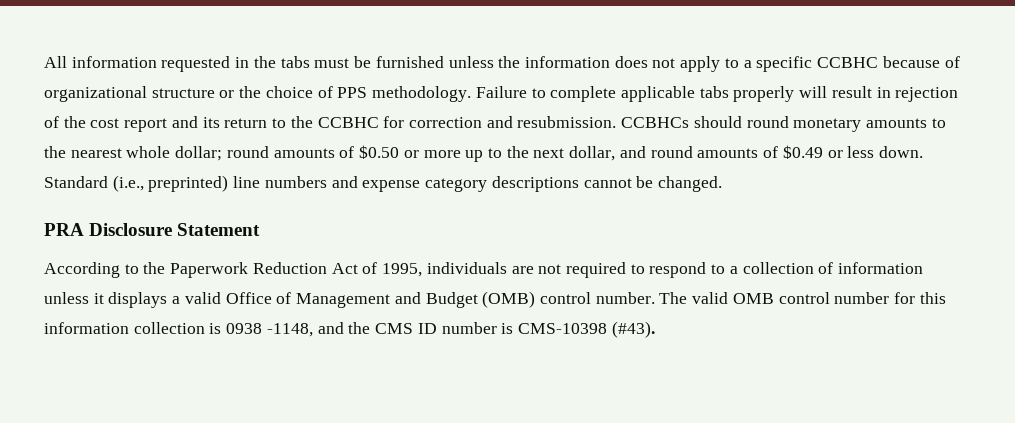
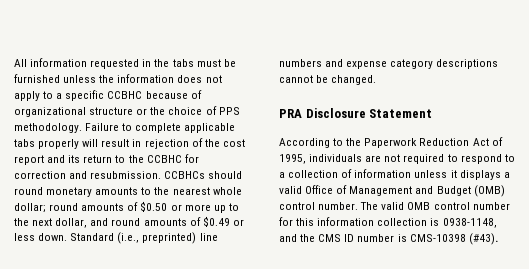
[226,323,313,337] 0938 -1148, -> [442,218,497,228] 0938-1148,

